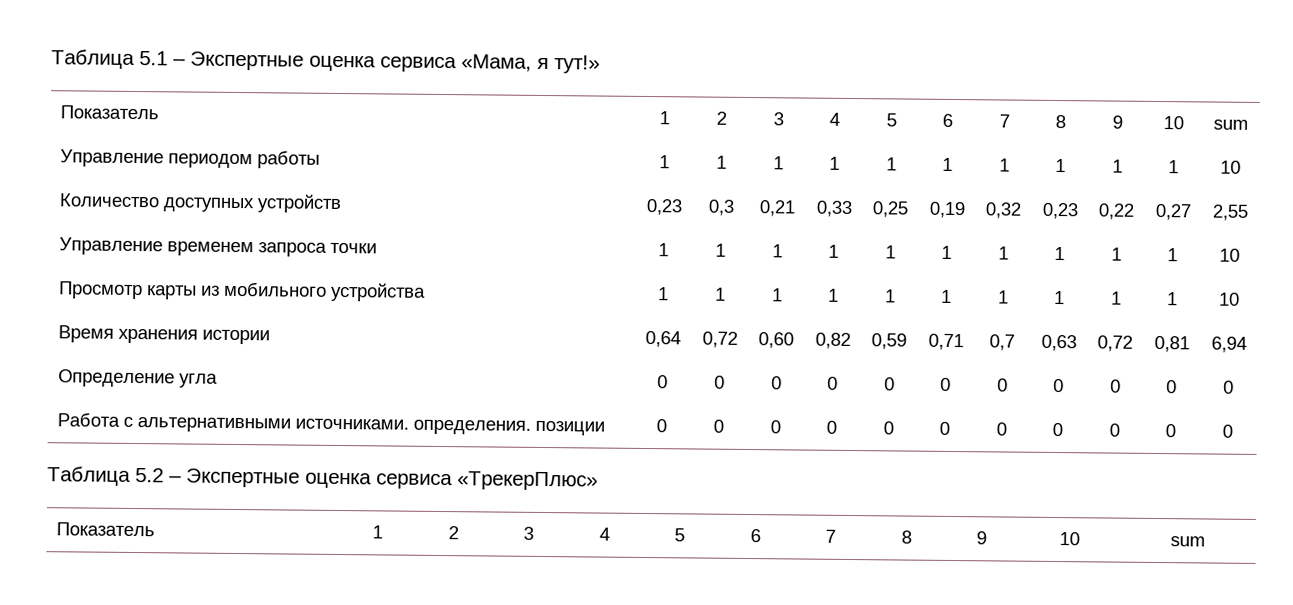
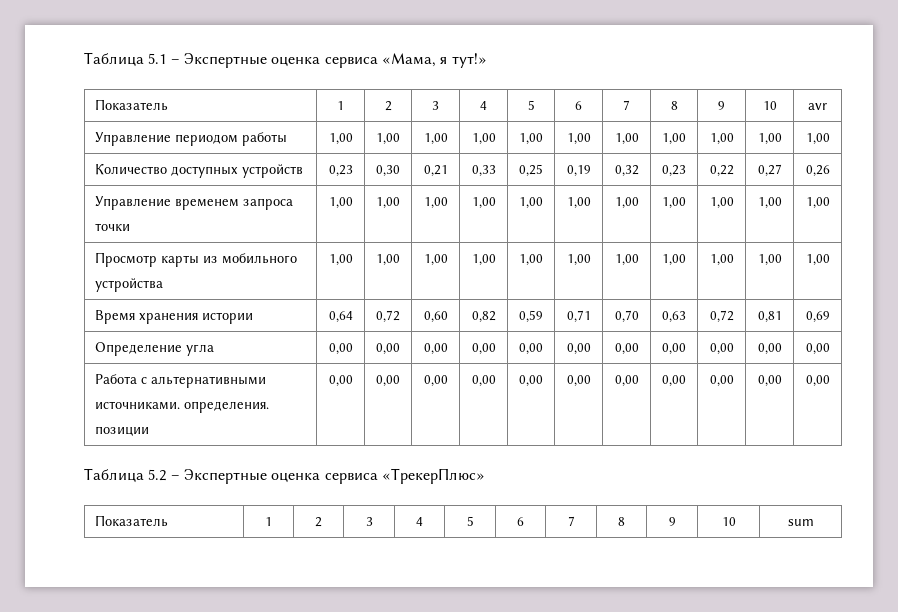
[1213,119,1248,130] sum -> [808,103,827,110] avr
[659,155,670,169] [716,155,727,169] [772,156,784,170] [829,156,840,170] [885,157,897,171] [942,157,953,171] [998,158,1010,172] [1055,158,1066,173] [1111,159,1123,173] [1168,160,1179,174] [1220,160,1241,174] 1 | 1 | 1 | 1 | 1 | 1 | 1 | 1 | 1 | 1 | 10 -> [328,133,353,145] [376,133,400,145] [423,133,448,145] [471,133,496,145] [519,133,543,145] [566,133,591,145] [614,133,639,145] [662,133,686,145] [709,133,734,145] [757,133,782,145] [805,133,830,145] 1,00 | 1,00 | 1,00 | 1,00 | 1,00 | 1,00 | 1,00 | 1,00 | 1,00 | 1,00 | 1,00
[707,199,735,216] 0,3 -> [376,165,400,177] 0,30
[1211,204,1248,221] 2,55 -> [805,165,830,177] 0,26
[658,243,669,257] [715,243,726,257] [771,244,783,258] [828,244,839,258] [884,245,896,259] [941,245,952,259] [997,246,1009,260] [1054,246,1065,261] [1110,247,1122,261] [1167,248,1178,262] [1219,248,1240,262] 1 | 1 | 1 | 1 | 1 | 1 | 1 | 1 | 1 | 1 | 10 -> [328,197,353,209] [376,197,400,209] [423,197,448,209] [471,197,496,209] [519,197,543,209] [566,197,591,209] [614,197,639,209] [662,197,686,209] [709,197,734,209] [757,197,782,209] [805,197,830,209] 1,00 | 1,00 | 1,00 | 1,00 | 1,00 | 1,00 | 1,00 | 1,00 | 1,00 | 1,00 | 1,00
[658,287,669,301] [715,287,726,301] [771,288,783,302] [828,288,839,302] [884,289,896,303] [941,289,952,303] [997,290,1009,304] [1054,290,1065,305] [1110,291,1122,305] [1166,292,1178,306] [1218,292,1240,306] 1 | 1 | 1 | 1 | 1 | 1 | 1 | 1 | 1 | 1 | 10 -> [328,254,353,266] [376,254,400,266] [423,254,448,266] [471,254,496,266] [519,254,543,266] [566,254,591,266] [614,254,639,266] [662,254,686,266] [709,254,734,266] [757,254,782,266] [805,254,830,266] 1,00 | 1,00 | 1,00 | 1,00 | 1,00 | 1,00 | 1,00 | 1,00 | 1,00 | 1,00 | 1,00
[989,334,1015,351] 0,7 -> [614,310,639,323] 0,70
[1210,336,1247,353] 6,94 -> [805,311,830,323] 0,69
[657,375,668,389] [714,375,725,389] [770,376,782,390] [827,376,838,390] [883,377,895,391] [940,377,951,391] [996,378,1008,392] [1053,378,1064,393] [1109,379,1121,393] [1166,380,1177,394] [1223,380,1234,394] 0 | 0 | 0 | 0 | 0 | 0 | 0 | 0 | 0 | 0 | 0 -> [328,343,353,355] [376,343,400,355] [423,343,448,355] [471,343,496,355] [519,343,543,355] [566,343,591,355] [614,343,639,355] [662,343,686,355] [709,343,734,355] [757,343,782,355] [805,343,830,355] 0,00 | 0,00 | 0,00 | 0,00 | 0,00 | 0,00 | 0,00 | 0,00 | 0,00 | 0,00 | 0,00
[656,419,667,433] [713,419,724,433] [769,420,781,434] [826,420,837,434] [882,421,894,435] [939,421,950,435] [995,422,1007,436] [1052,422,1063,437] [1108,423,1120,437] [1165,424,1176,438] [1222,424,1233,438] 0 | 0 | 0 | 0 | 0 | 0 | 0 | 0 | 0 | 0 | 0 -> [328,375,353,387] [376,375,400,387] [423,375,448,387] [471,375,496,387] [519,375,543,387] [566,375,591,387] [614,375,639,387] [662,375,686,387] [709,375,734,387] [757,375,782,387] [805,375,830,387] 0,00 | 0,00 | 0,00 | 0,00 | 0,00 | 0,00 | 0,00 | 0,00 | 0,00 | 0,00 | 0,00

